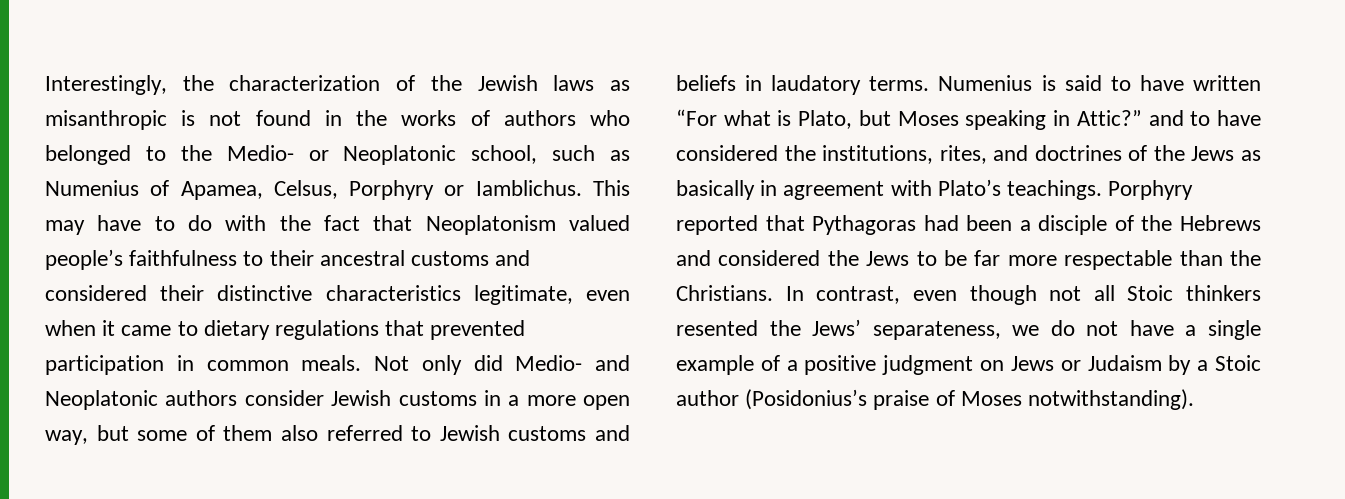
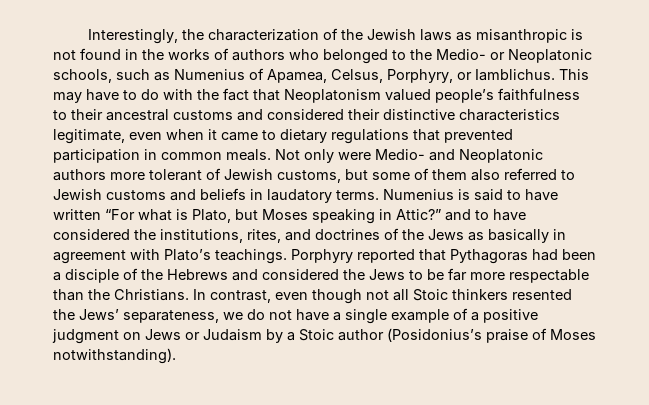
[471,145,538,164] school, -> [53,69,112,83] schools,
[349,180,435,200] Porphyry -> [387,69,453,83] Porphyry,
[473,355,503,371] did -> [338,152,371,160] were
[244,390,630,410] [45,430,88,445] consider Jewish customs in a more open way, -> [110,168,341,183] more tolerant of Jewish customs,

